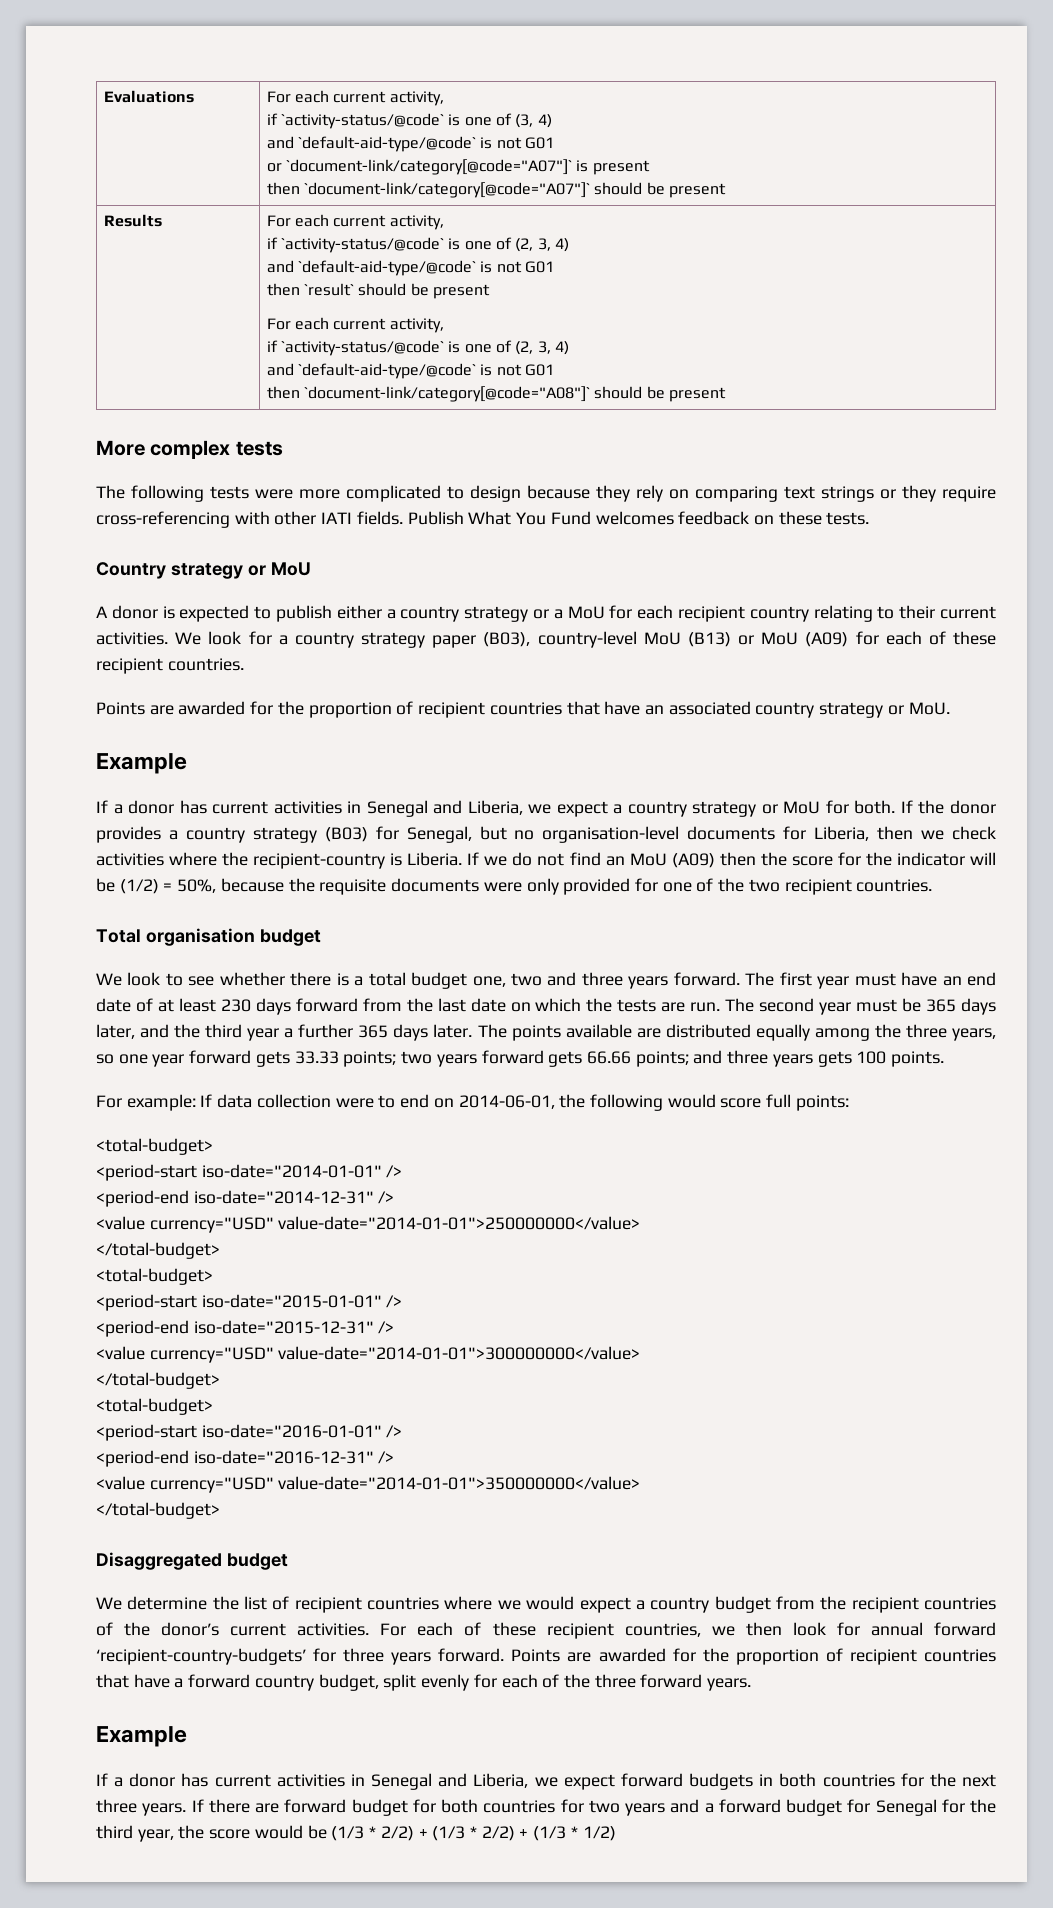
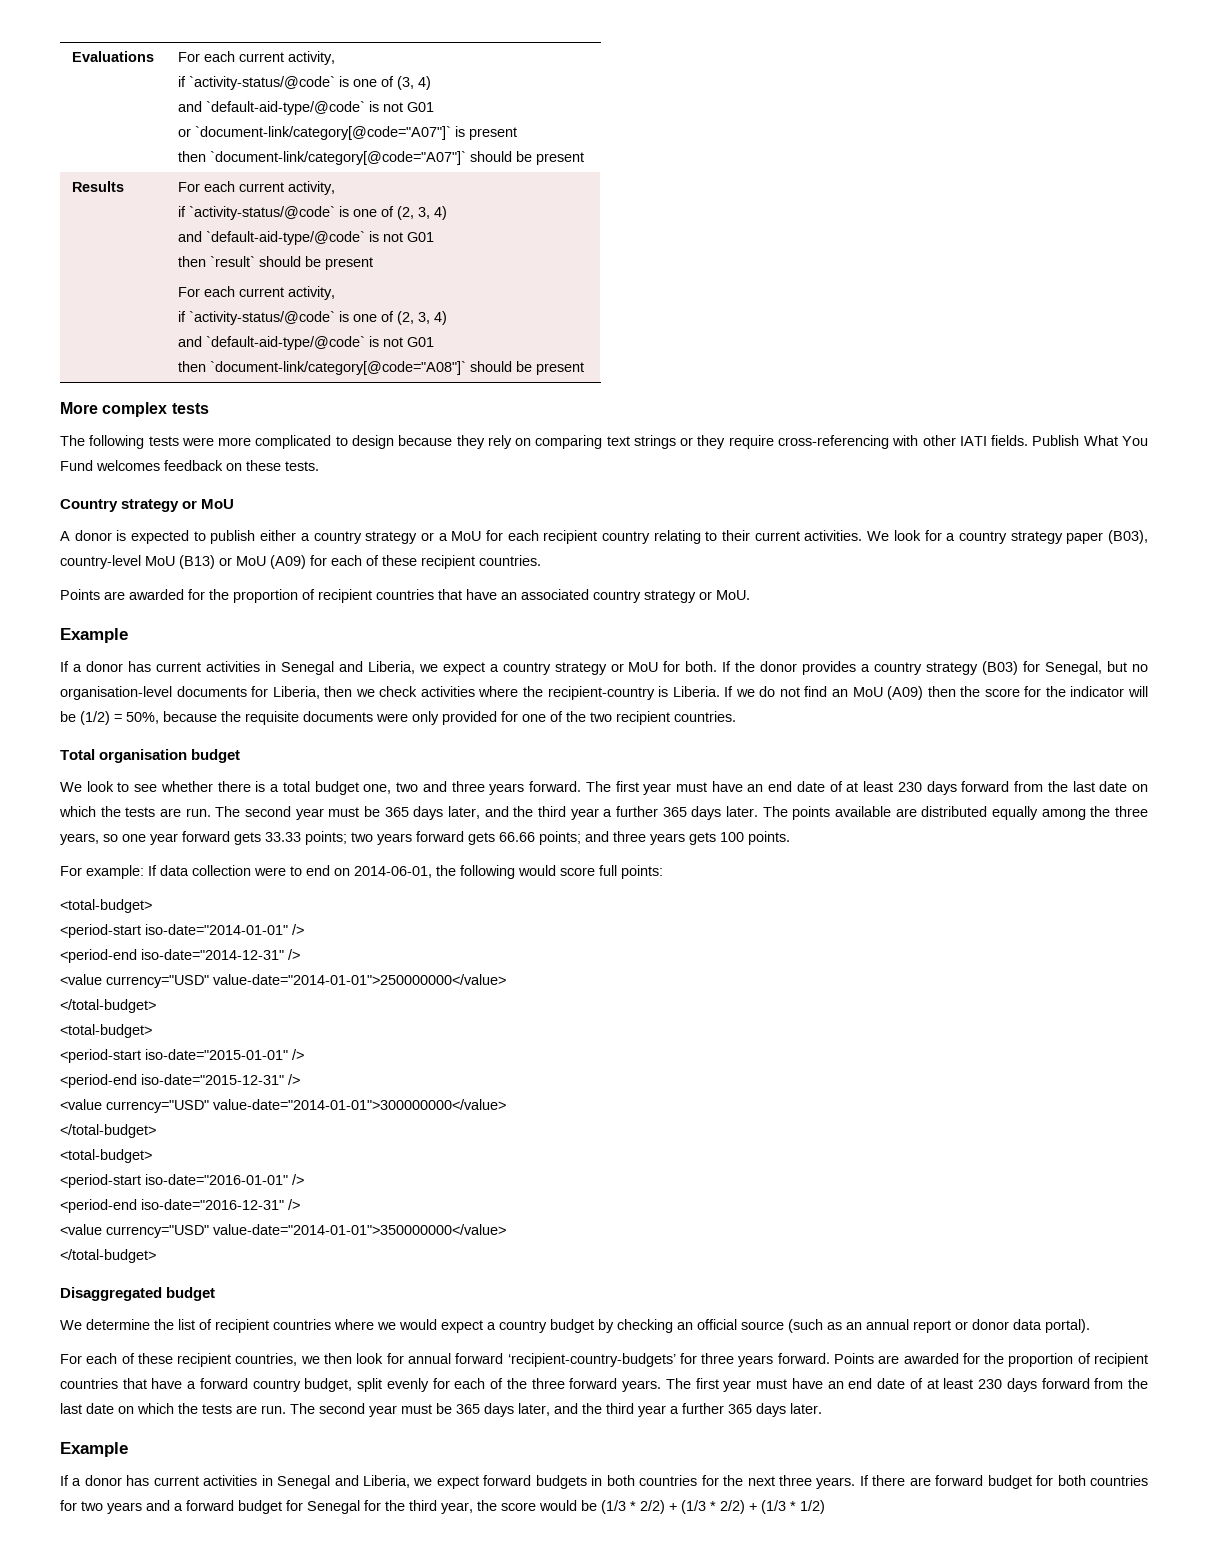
[775,1596,997,1613] [96,1622,370,1636] from the recipient countries of the donor’s current activities. -> [598,1319,1090,1333] by checking an official source (such as an annual report or donor data portal). //
(752, 1684) none -> [665,1378,1149,1392] [60,1403,822,1417] The first year must have an end date of at least 230 days forward from the last date on which the tests are run. The second year must be 365 days later, and the third year a further 365 days later.

